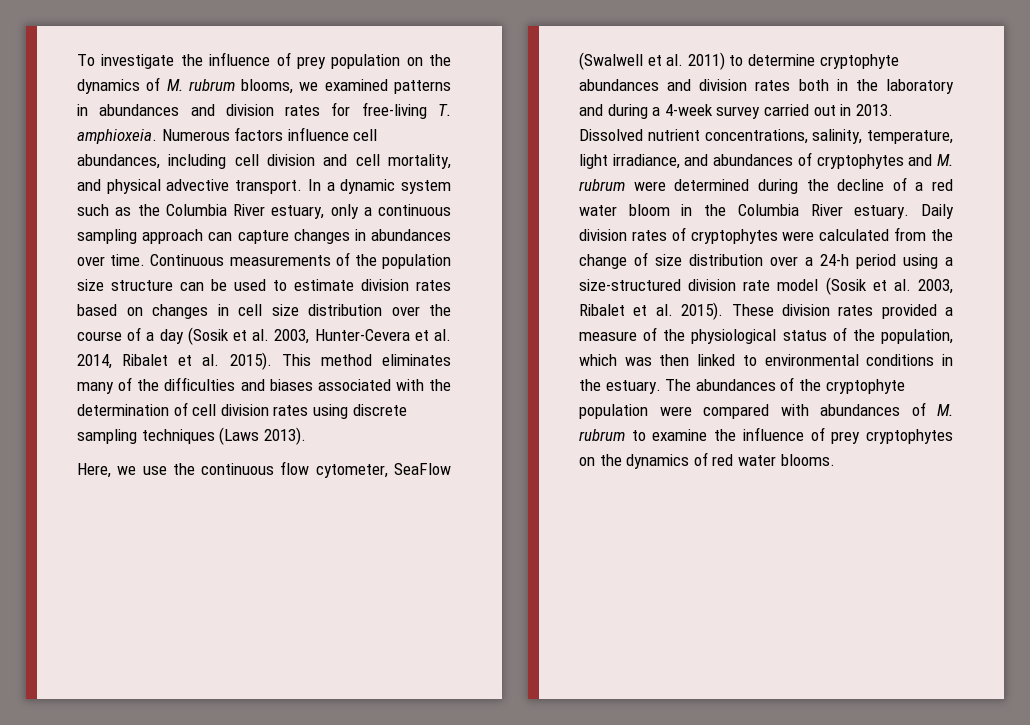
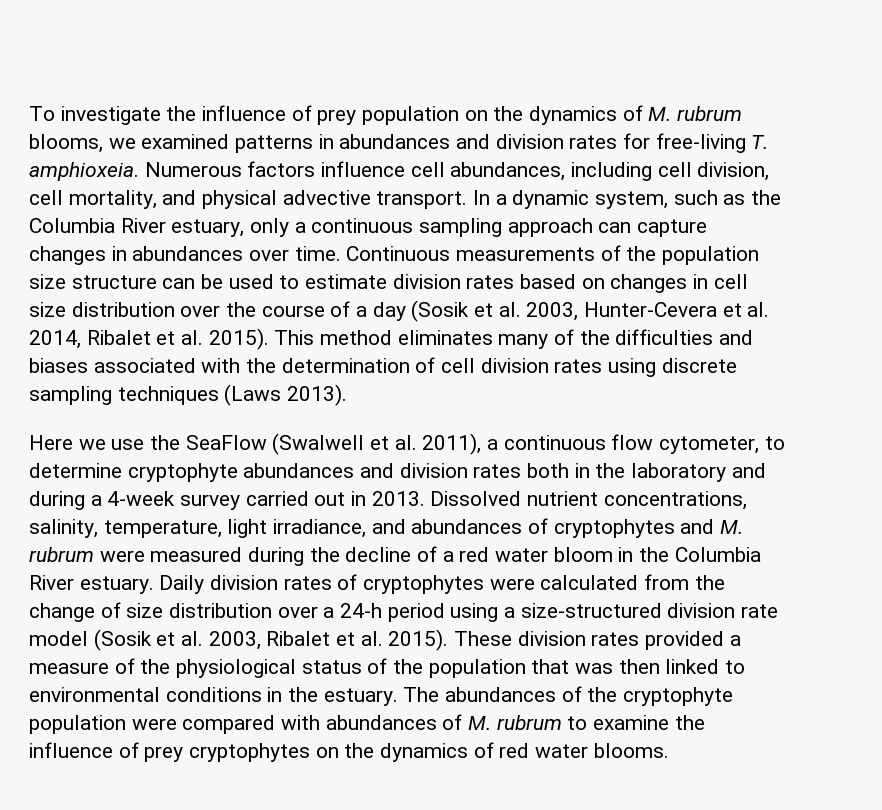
[267,154,348,166] division and -> [697,162,770,181] division,
[401,180,452,194] system -> [595,191,669,209] system,
[77,463,111,478] Here, -> [29,435,73,450] Here
[201,461,388,478] continuous flow cytometer, -> (181, 442) none
[687,52,725,70] 2011) -> [422,433,760,455] 2011), a continuous flow cytometer,
[674,179,750,191] determined -> [150,547,243,562] measured
[881,329,953,344] [579,354,617,366] population, which -> [428,659,570,678] population that

